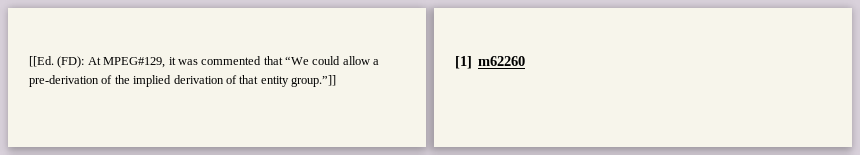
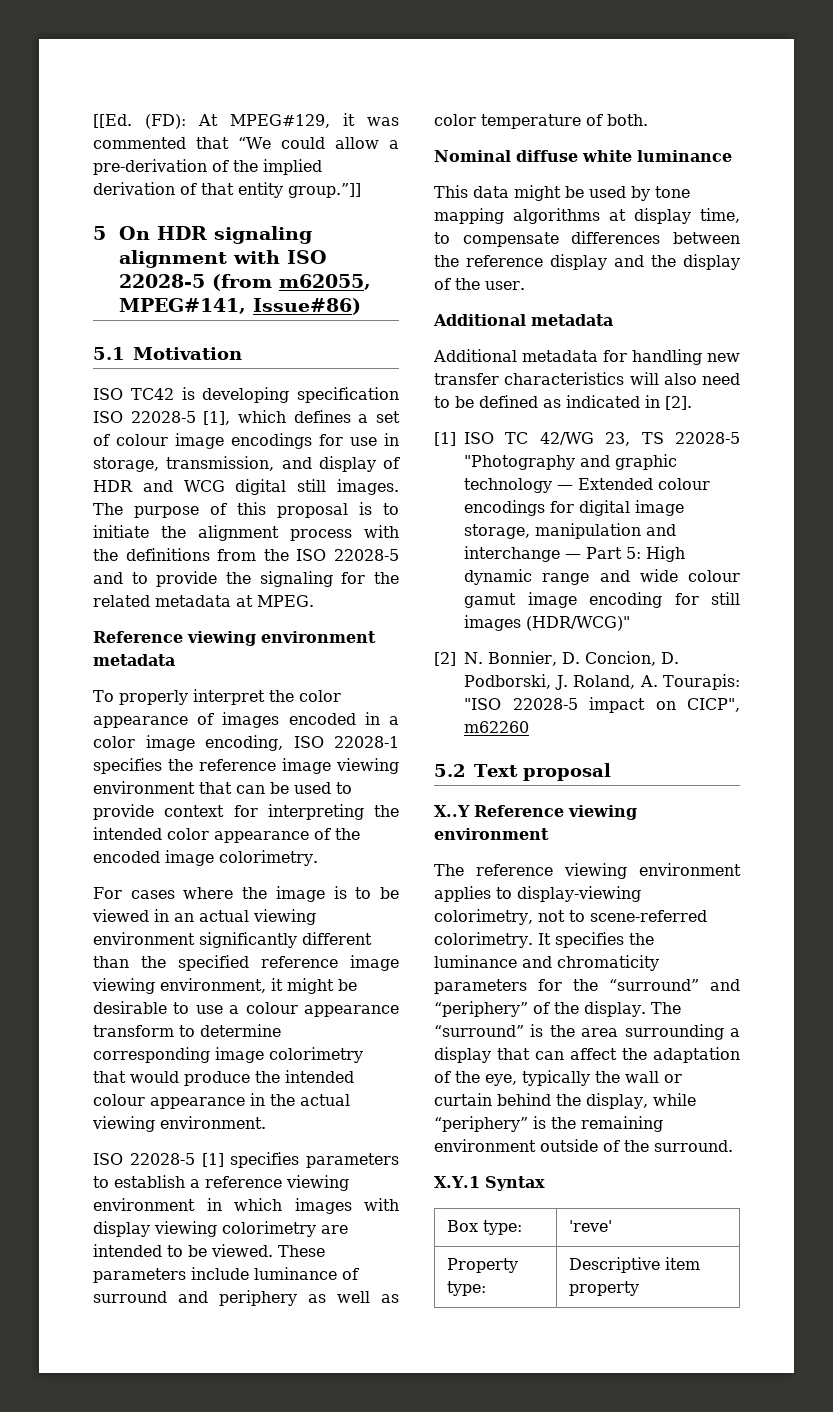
[455,56,526,69] [1] m62260 -> [93,226,312,244] [118,250,327,268] [118,274,371,291] [118,298,361,315] [93,347,242,360] [93,387,399,403] [93,410,400,425] [93,433,399,449] [93,456,400,472] [93,479,399,495] [93,502,399,518] [93,525,399,541] [93,548,399,561] [93,571,399,587] [93,595,314,607] [93,631,376,646] [93,654,175,666] [93,689,341,705] [93,712,399,728] [93,735,399,751] [93,758,399,774] [93,781,352,794] [93,804,399,820] [93,827,360,843] [93,850,318,866] [93,886,399,902] [92,909,316,925] [93,932,372,948] [93,955,399,971] [92,978,357,994] [93,1001,399,1017] [93,1024,281,1037] [93,1047,363,1063] [93,1070,354,1086] [93,1093,350,1109] [92,1116,266,1132] [93,1152,399,1168] [93,1175,349,1191] [93,1198,399,1214] [93,1221,348,1237] [93,1244,325,1257] [93,1267,359,1283] [93,1290,399,1306] [434,114,648,129] [434,150,732,162] [434,185,690,201] [434,208,740,224] [434,231,740,247] [434,254,740,270] [434,278,525,290] [433,314,613,326] [433,349,740,365] [434,372,740,385] [434,395,692,410] [434,432,740,446] [464,454,677,470] [464,478,710,493] [464,500,684,516] [464,523,676,539] [464,546,685,562] [464,569,740,585] [464,592,740,608] [464,615,630,631] [434,651,679,666] [464,674,741,690] [464,697,740,713] [464,721,529,733] [434,763,611,781] [434,805,637,820] [434,828,549,840] [434,863,741,879] [434,886,641,902] [434,909,707,925] [434,932,654,948] [434,955,659,971] [434,979,740,994] [434,1001,681,1017] [434,1024,740,1040] [434,1047,740,1063] [434,1070,682,1086] [434,1093,696,1109] [434,1116,663,1132] [434,1139,733,1152] [434,1176,545,1191] [446,1220,522,1235] [568,1220,612,1232] [446,1258,518,1273] [446,1281,486,1296] [568,1257,700,1273] [568,1281,639,1296] 5 On HDR signaling alignment with ISO 22028-5 (from m62055, MPEG#141, Issue#86) // 5.1 Motivation // ISO TC42 is developing specification ISO 22028-5 [1], which defines a set of colour image encodings for use in storage, transmission, and display of HDR and WCG digital still images. The purpose of this proposal is to initiate the alignment process with the definitions from the ISO 22028-5 and to provide the signaling for the related metadata at MPEG. // Reference viewing environment metadata // To properly interpret the color appearance of images encoded in a color image encoding, ISO 22028-1 specifies the reference image viewing environment that can be used to provide context for interpreting the intended color appearance of the encoded image colorimetry. // For cases where the image is to be viewed in an actual viewing environment significantly different than the specified reference image viewing environment, it might be desirable to use a colour appearance transform to determine corresponding image colorimetry that would produce the intended colour appearance in the actual viewing environment. // ISO 22028-5 [1] specifies parameters to establish a reference viewing environment in which images with display viewing colorimetry are intended to be viewed. These parameters include luminance of surround and periphery as well as color temperature of both. // Nominal diffuse white luminance // This data might be used by tone mapping algorithms at display time, to compensate differences between the reference display and the display of the user. // Additional metadata // Additional metadata for handling new transfer characteristics will also need to be defined as indicated in [2]. // [1] ISO TC 42/WG 23, TS 22028-5 "Photography and graphic technology — Extended colour encodings for digital image storage, manipulation and interchange — Part 5: High dynamic range and wide colour gamut image encoding for still images (HDR/WCG)" // [2] N. Bonnier, D. Concion, D. Podborski, J. Roland, A. Tourapis: "ISO 22028-5 impact on CICP", m62260 // 5.2 Text proposal // X..Y Reference viewing environment // The reference viewing environment applies to display-viewing colorimetry, not to scene-referred colorimetry. It specifies the luminance and chromaticity parameters for the “surround” and “periphery” of the display. The “surround” is the area surrounding a display that can affect the adaptation of the eye, typically the wall or curtain behind the display, while “periphery” is the remaining environment outside of the surround. // X.Y.1 Syntax // Box type: | 'reve' // Property type: | Descriptive item property

